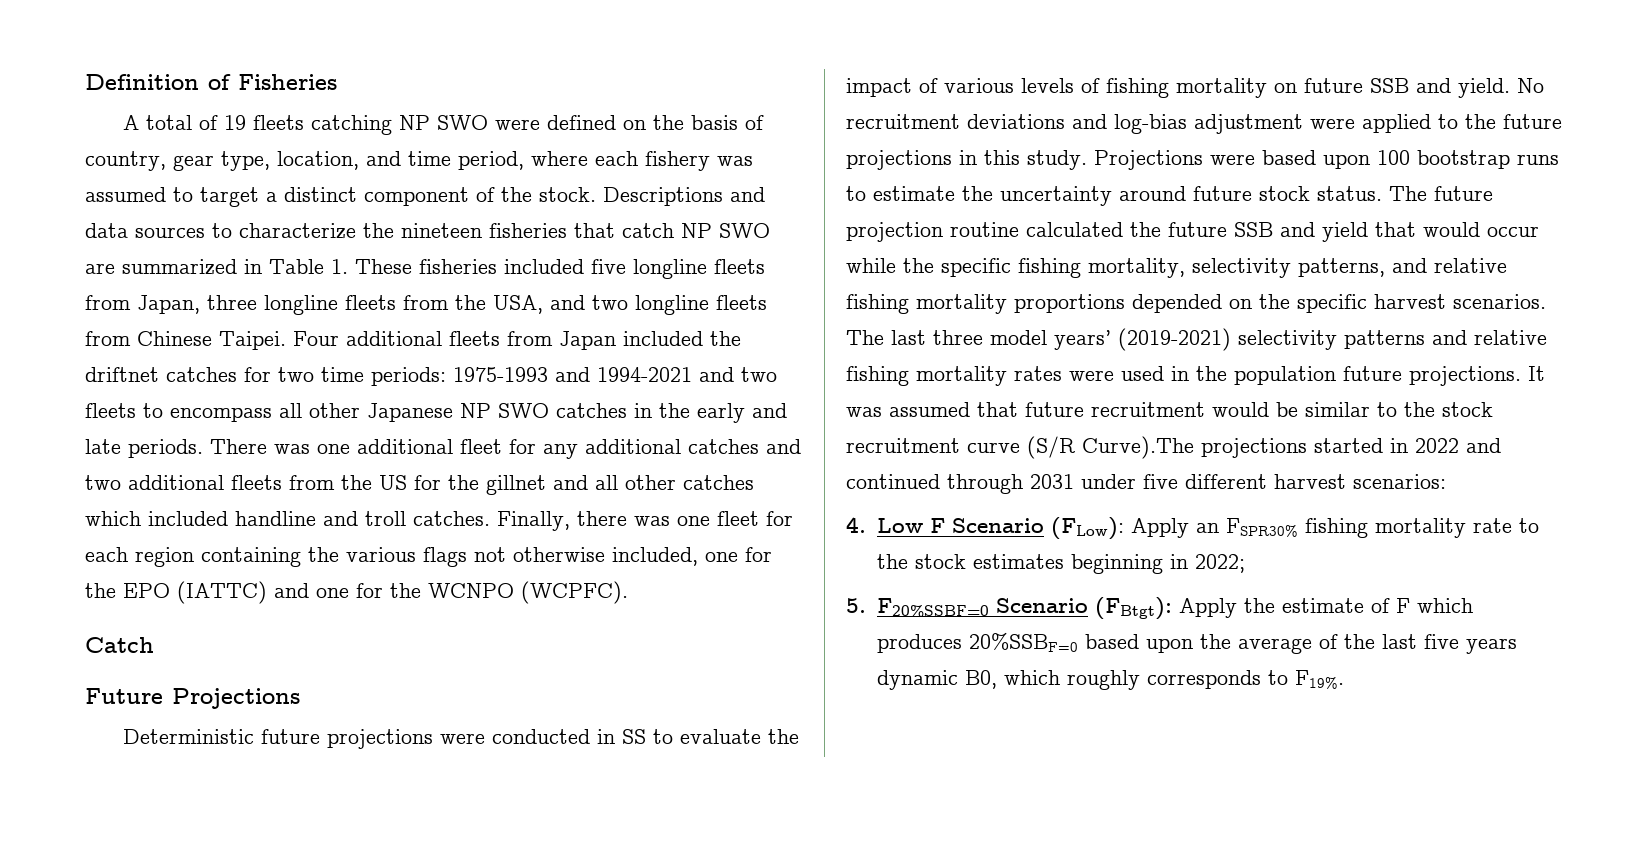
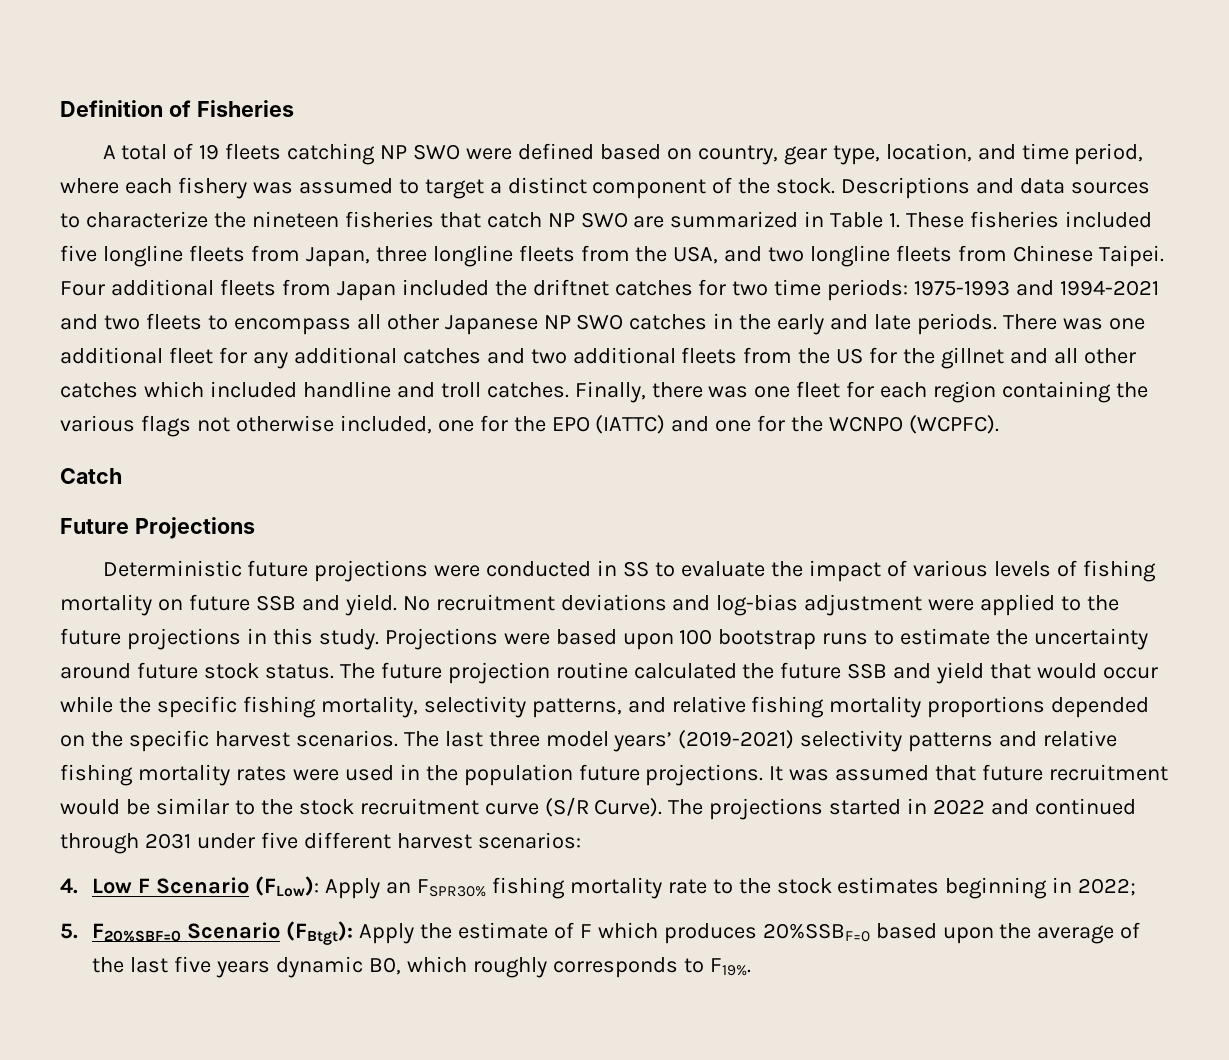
[622,115,764,130] on the basis of -> [599,144,692,160] based on
[1082,436,1194,459] Curve).The -> [594,798,704,817] Curve). The
[876,598,989,617] F20%SSBF=0 -> [92,923,182,942] F20%SBF=0

